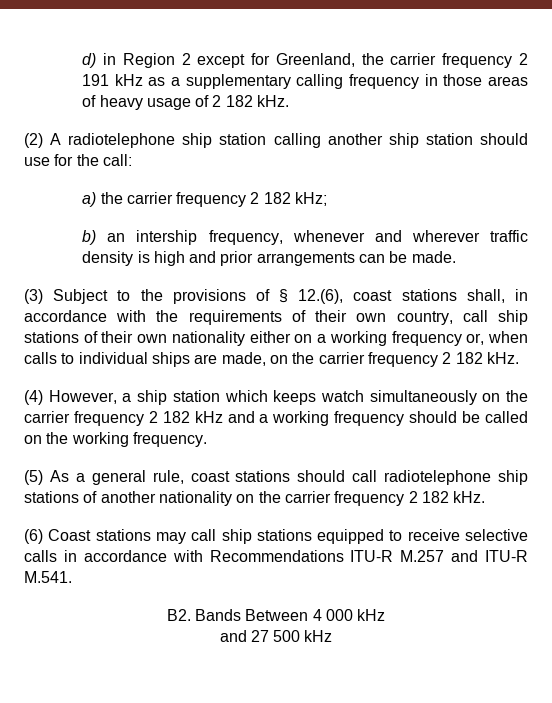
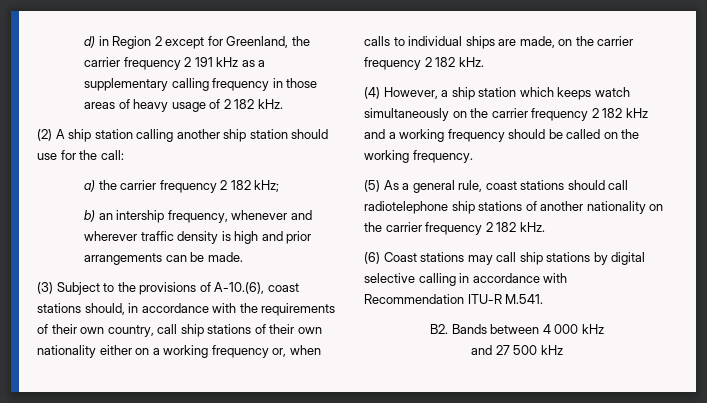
[68,133,176,148] radiotelephone -> (65, 134) none
[279,289,505,304] § 12.(6), coast stations shall, -> [214,282,299,294] [37,303,125,315] A-10.(6), coast stations should,
[317,529,529,544] [24,550,479,562] equipped to receive selective calls in accordance with Recommendations ITU-R M.257 and -> [593,252,646,265] [364,273,568,286] [364,294,464,304] by digital selective calling in accordance with Recommendation
[245,609,309,621] Between -> [490,324,540,334] between

